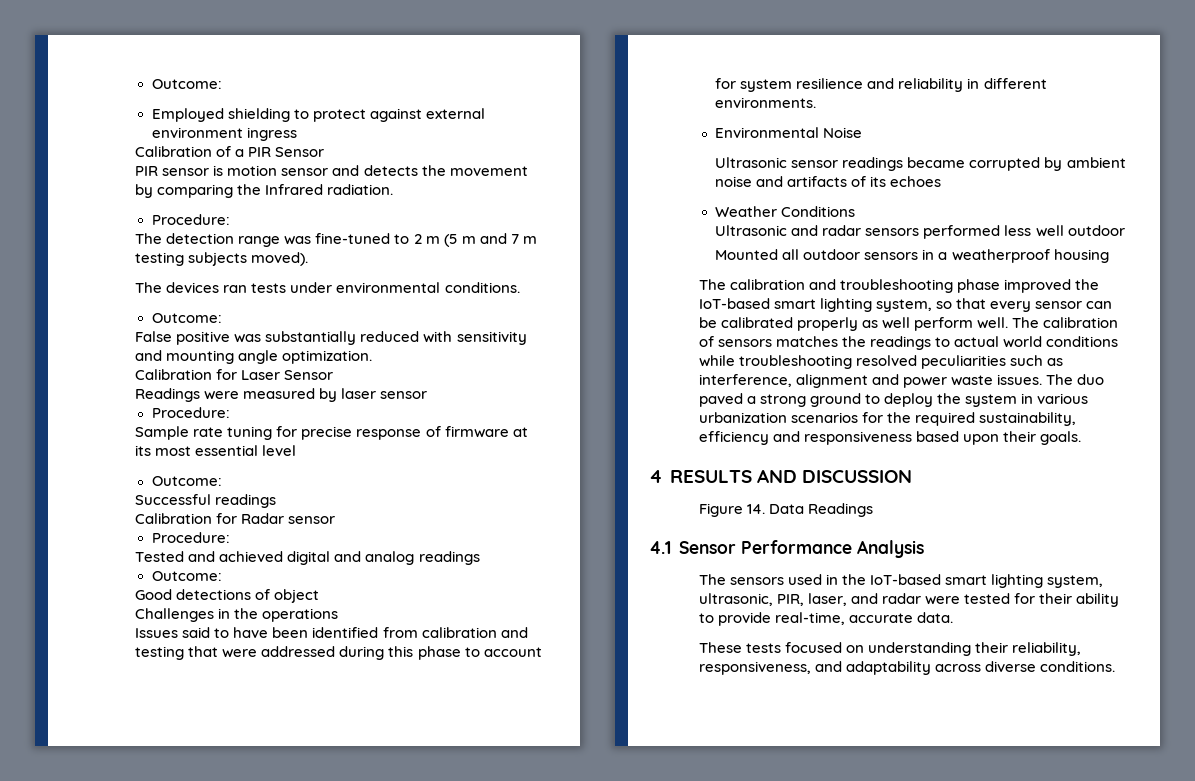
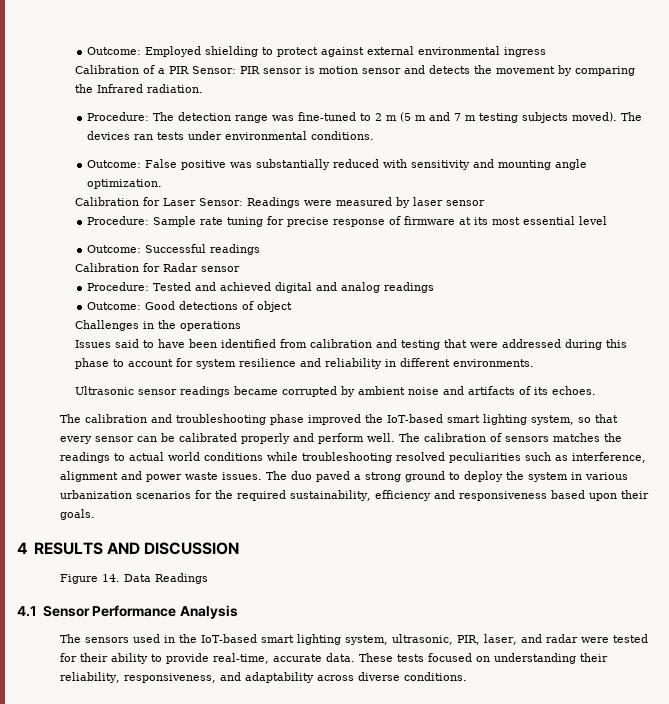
[151,79,222,89] Outcome: // -> [86,47,141,55] Outcome:
[151,127,243,138] environment -> [417,46,500,55] environmental
[275,147,325,157] Sensor // -> [191,66,236,74] Sensor:
(230, 219) // -> (149, 116) none
(309, 259) // -> (617, 117) none
(222, 318) // -> (141, 164) none
[284,370,334,380] Sensor // -> [198,198,243,206] Sensor:
(230, 412) // -> (149, 220) none
(222, 481) // -> (141, 249) none
(230, 537) // -> (149, 286) none
(222, 576) // -> (141, 306) none
[715,127,863,138] // Environmental Noise -> (534, 363) none
[890,176,942,187] [715,206,856,217] [715,225,1125,239] [715,249,1109,263] echoes // Weather Conditions // Ultrasonic and radar sensors performed less well outdoor // Mounted all outdoor sensors in a weatherproof housing -> [551,386,596,395] echoes.
[861,317,910,329] as well -> [293,433,315,442] and
(953, 617) // -> (356, 657) none

